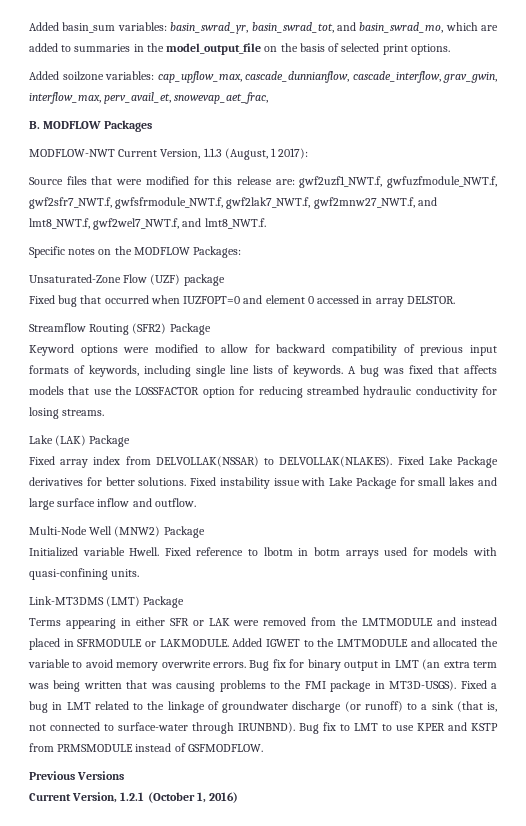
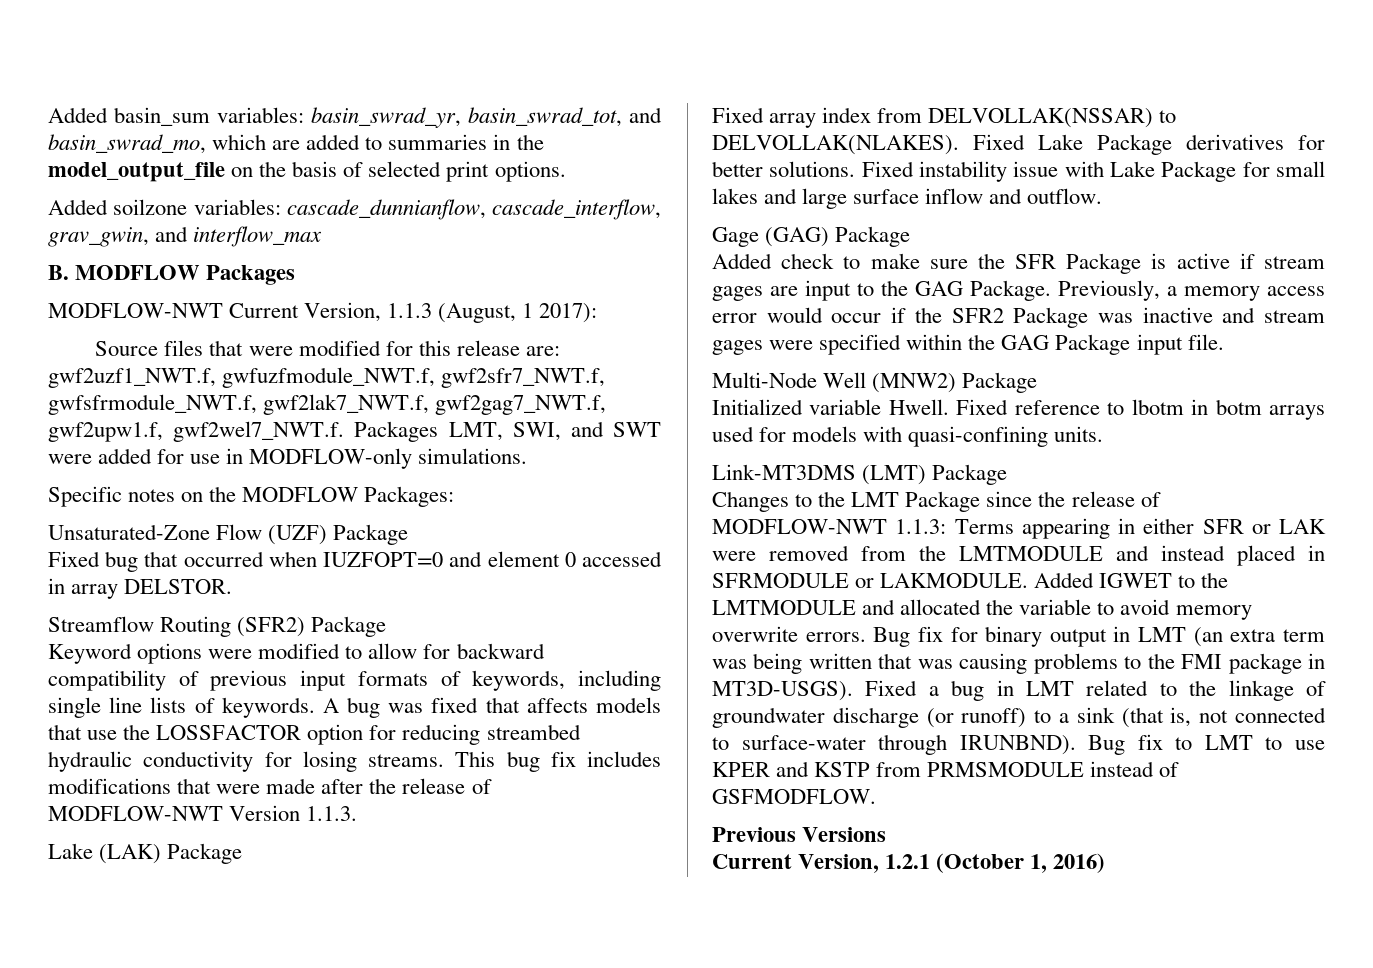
[157,71,242,83] cap_upflow_max, -> (281, 207) none
[29,92,269,104] interflow_max, perv_avail_et, snowevap_aet_frac, -> [155,226,323,247] and interflow_max
[313,197,437,209] [29,218,266,230] gwf2mnw27_NWT.f, and lmt8_NWT.f, gwf2wel7_NWT.f, and lmt8_NWT.f. -> [435,395,607,415] [48,421,661,442] [48,448,528,469] gwf2gag7_NWT.f, gwf2upw1.f, gwf2wel7_NWT.f. Packages LMT, SWI, and SWT were added for use in MODFLOW-only simulations.
[183,274,225,286] package -> [333,524,409,545] Package
(105, 412) none -> [455,751,661,772] [48,778,492,794] [48,805,358,821] This bug fix includes modifications that were made after the release of MODFLOW-NWT Version 1.1.3.
(196, 502) none -> [712,226,911,247] [712,253,1325,274] [712,280,1325,301] [712,307,1325,328] [712,334,1224,355] // Gage (GAG) Package // Added check to make sure the SFR Package is active if stream gages are input to the GAG Package. Previously, a memory access error would occur if the SFR2 Package was inactive and stream gages were specified within the GAG Package input file.
(185, 602) none -> [712,491,1161,512] [712,519,947,534] Changes to the LMT Package since the release of MODFLOW-NWT 1.1.3:

